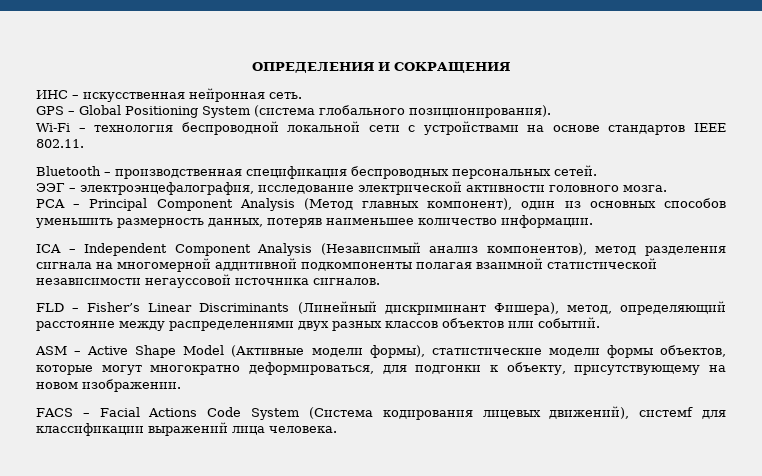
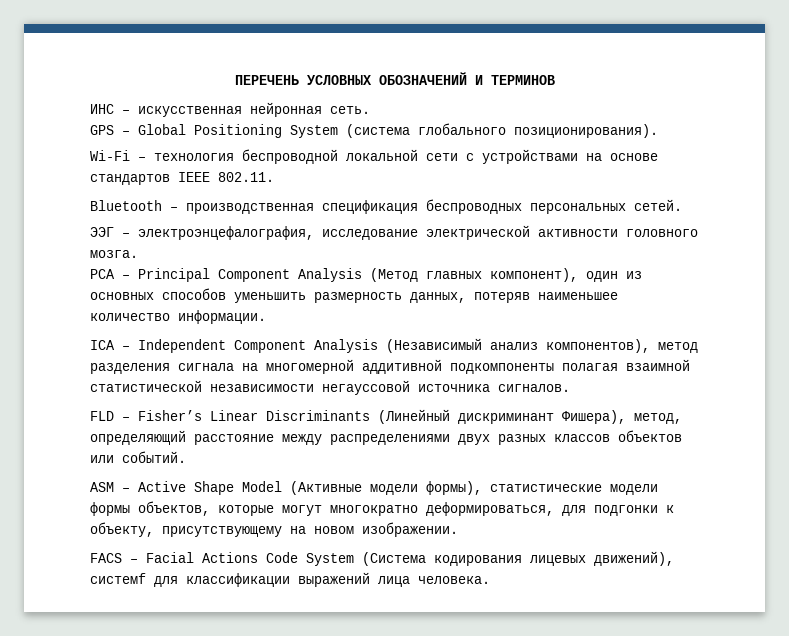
[252,62,510,73] ОПРЕДЕЛЕНИЯ И СОКРАЩЕНИЯ -> [234,72,555,85] ПЕРЕЧЕНЬ УСЛОВНЫХ ОБОЗНАЧЕНИЙ И ТЕРМИНОВ

